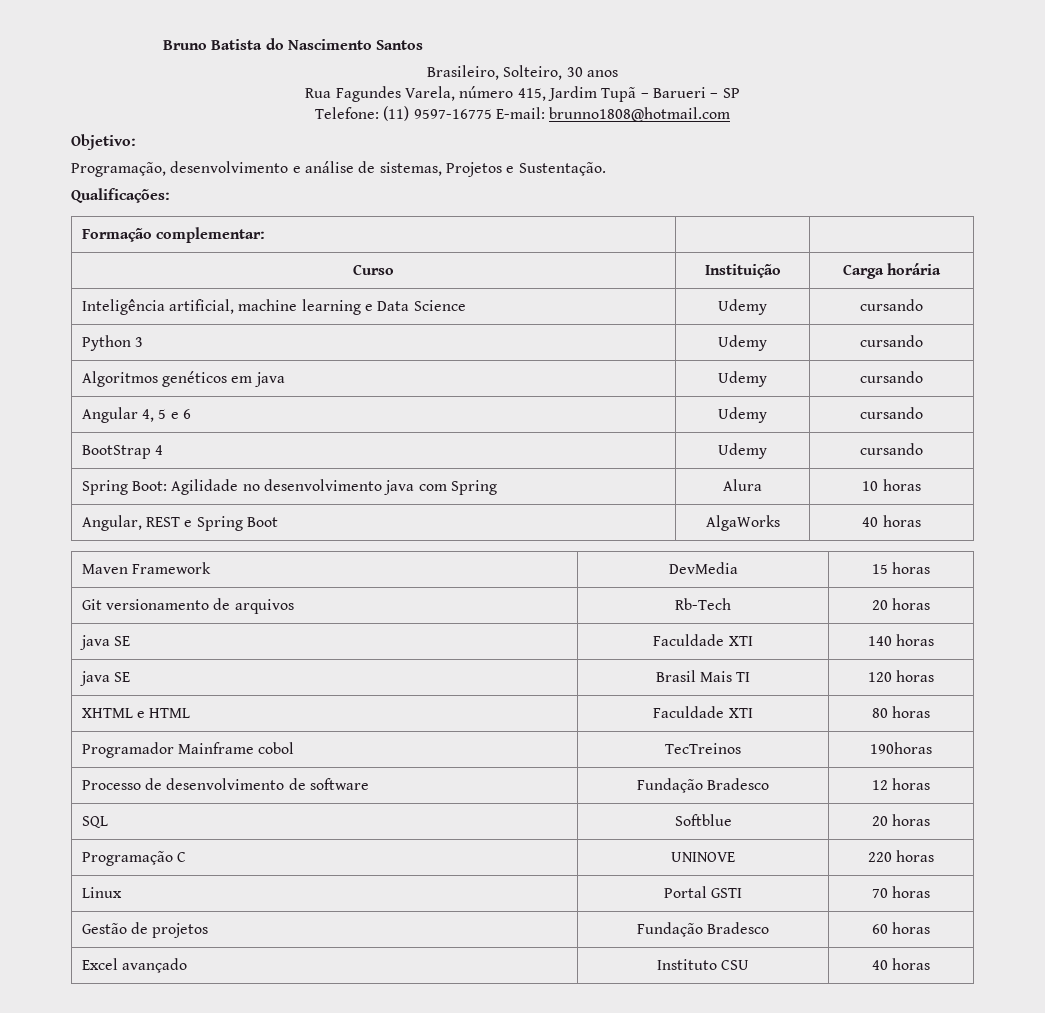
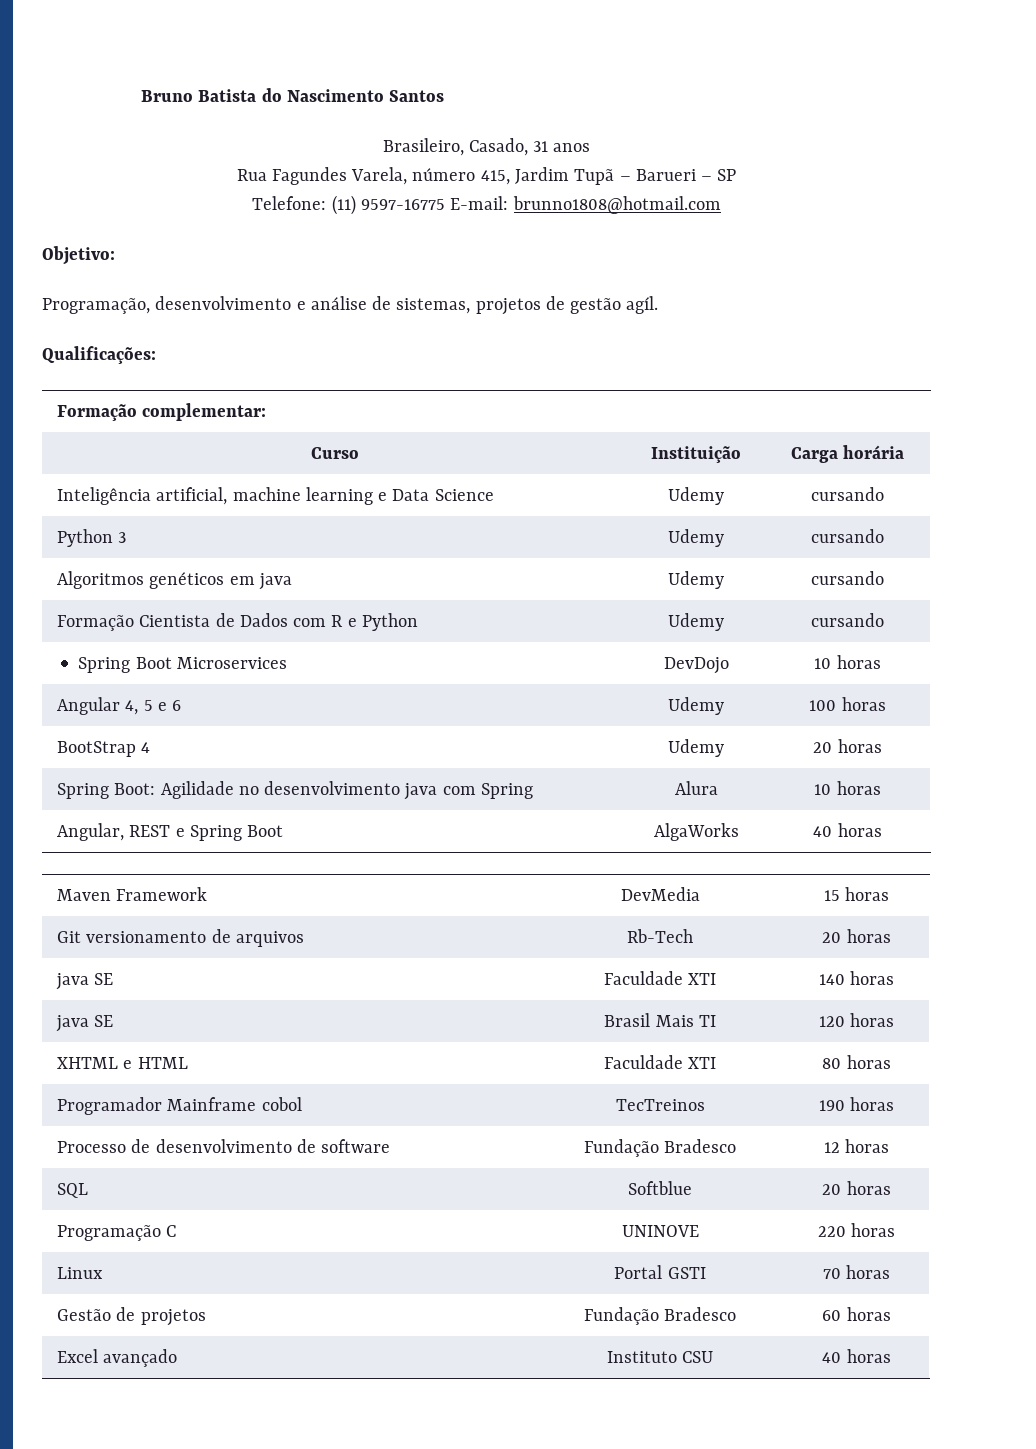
[503,65,583,80] Solteiro, 30 -> [468,138,549,156] Casado, 31
[445,162,606,177] Projetos e Sustentação. -> [475,296,659,315] projetos de gestão agíl.
(923, 377) none -> [57,613,418,631] [668,613,724,631] [811,613,884,627] [78,657,288,673] [663,657,729,674] [814,655,881,669] // Formação Cientista de Dados com R e Python | Udemy | cursando // Spring Boot Microservices | DevDojo | 10 horas
[860,407,923,419] cursando -> [809,697,886,711] 100 horas
[860,443,923,455] cursando -> [813,739,882,753] 20 horas
[870,742,932,754] 190horas -> [818,1097,895,1111] 190 horas

